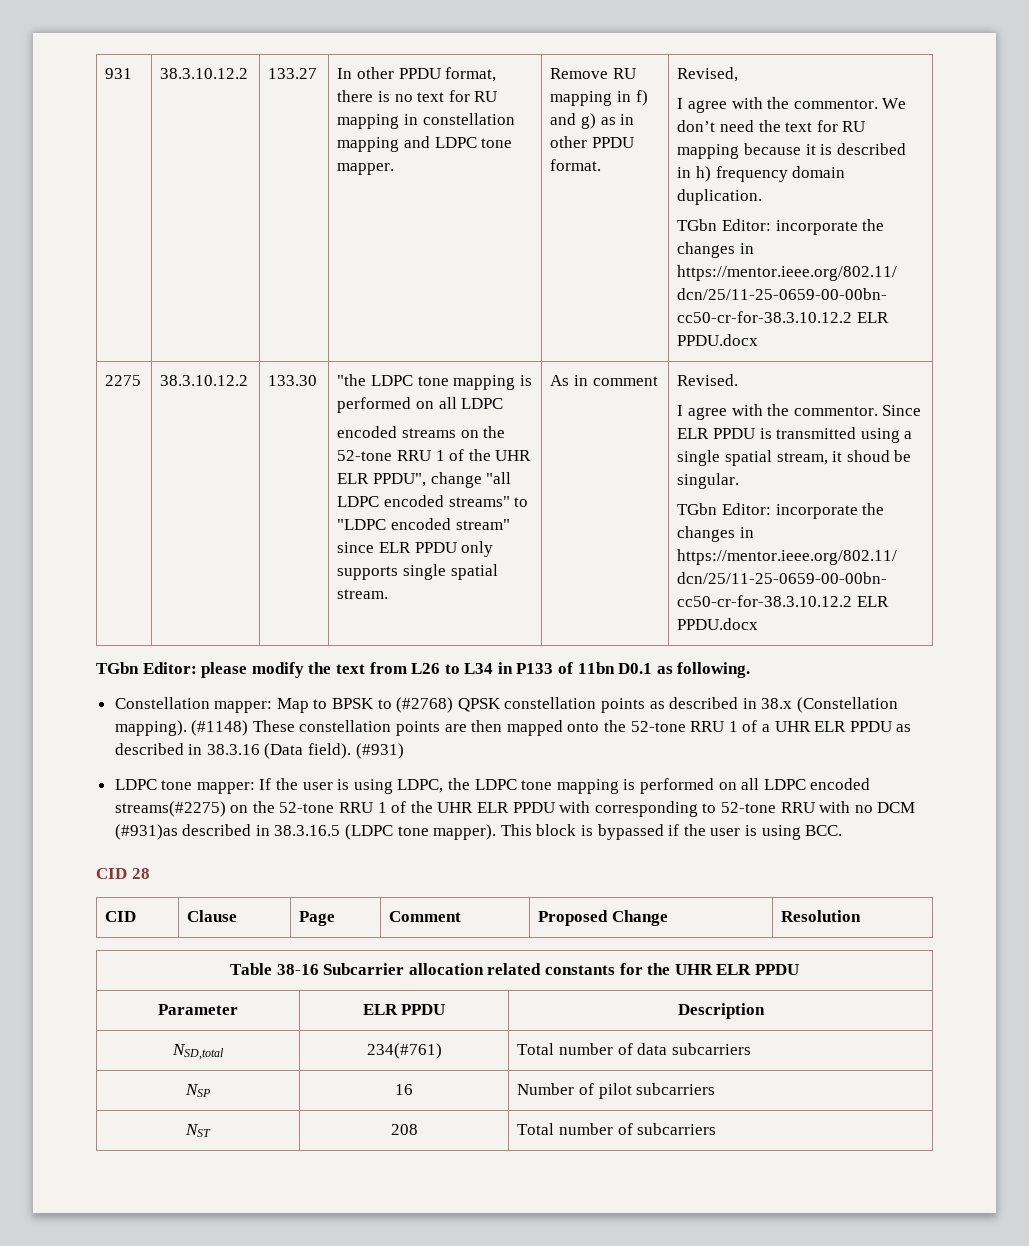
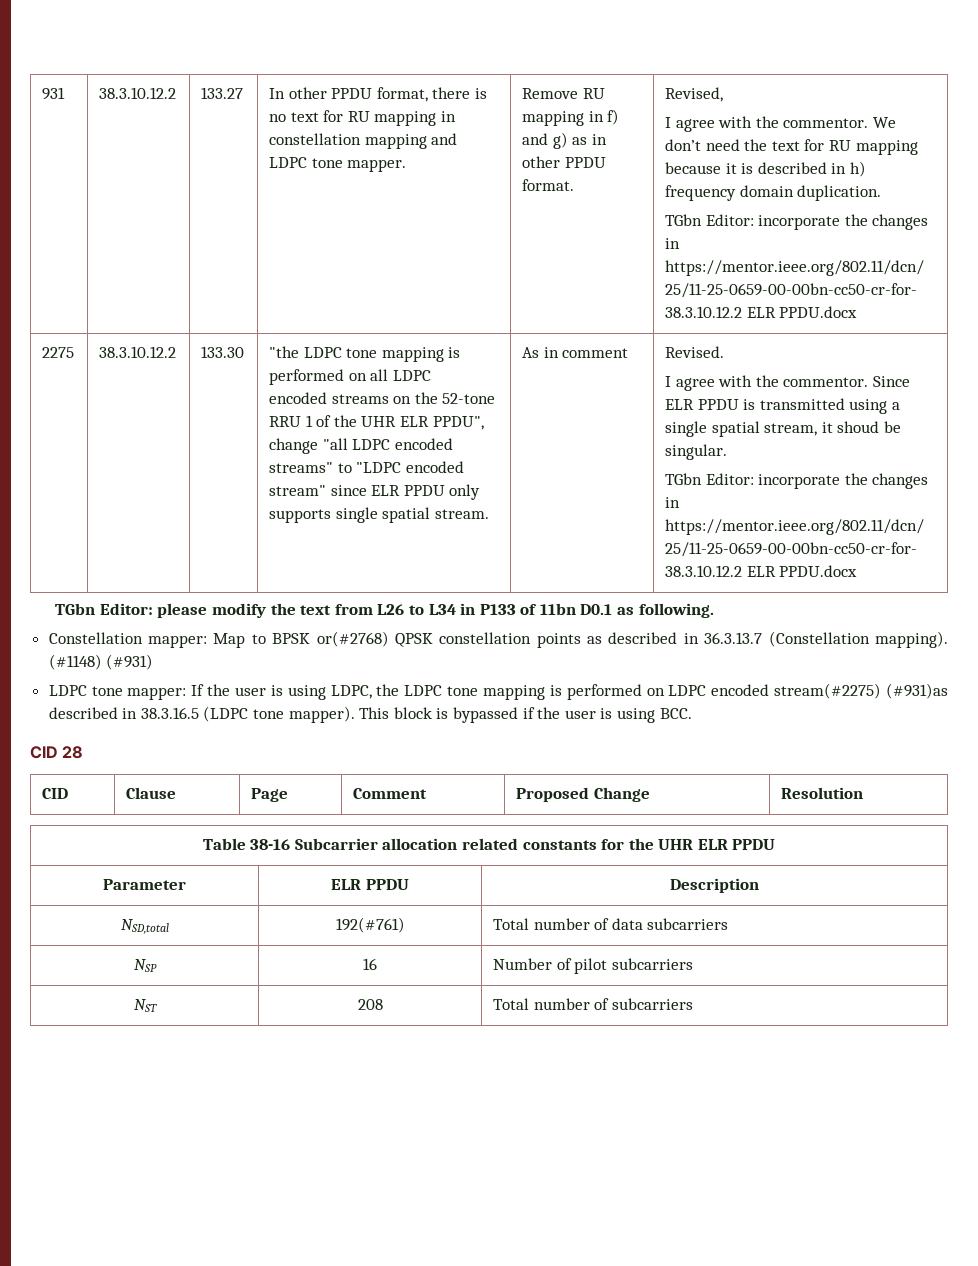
[377,697,454,713] to (#2768) -> [316,631,389,647] or(#2768)
[761,698,793,709] 38.x -> [704,632,763,644] 36.3.13.7
[252,720,912,736] [114,743,352,759] These constellation points are then mapped onto the 52-tone RRU 1 of a UHR ELR PPDU as described in 38.3.16 (Data field). -> (102, 662) none
[741,778,871,790] [114,801,916,817] all LDPC encoded streams(#2275) on the 52-tone RRU 1 of the UHR ELR PPDU with corresponding to 52-tone RRU with no DCM -> [668,683,882,699] LDPC encoded stream(#2275)
[366,1043,442,1059] 234(#761) -> [335,917,405,933] 192(#761)

